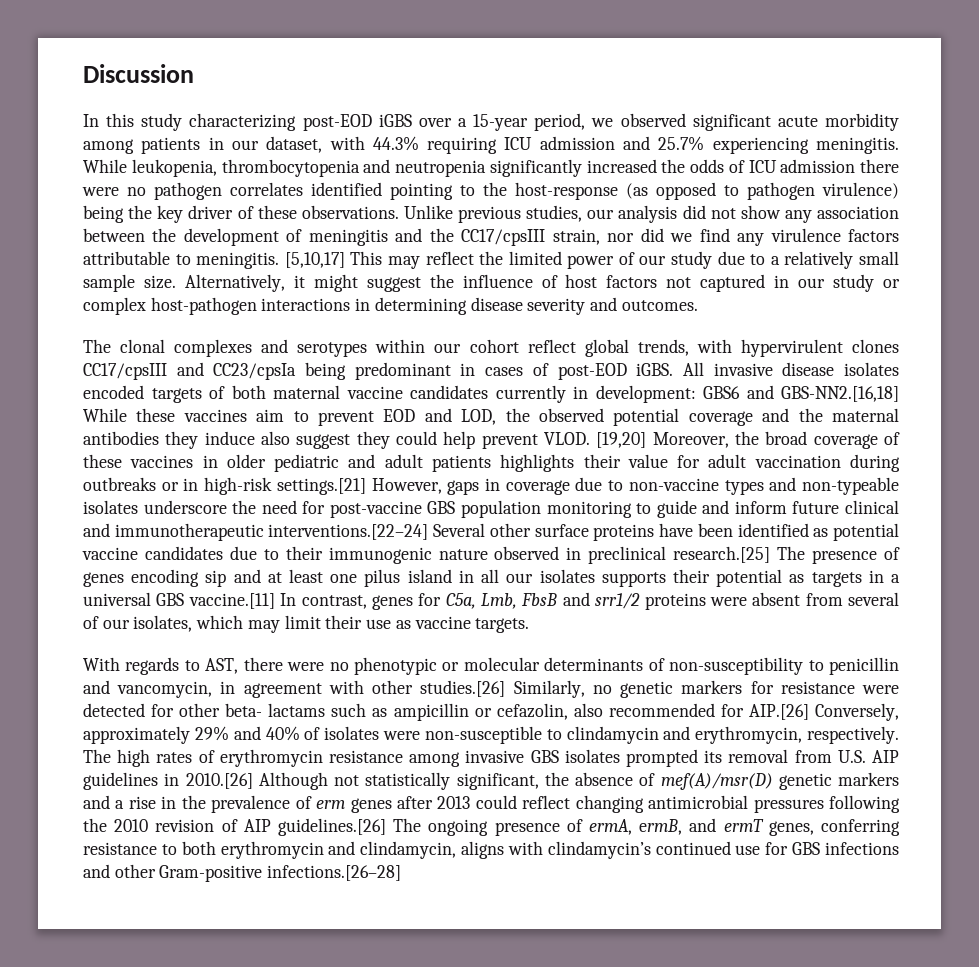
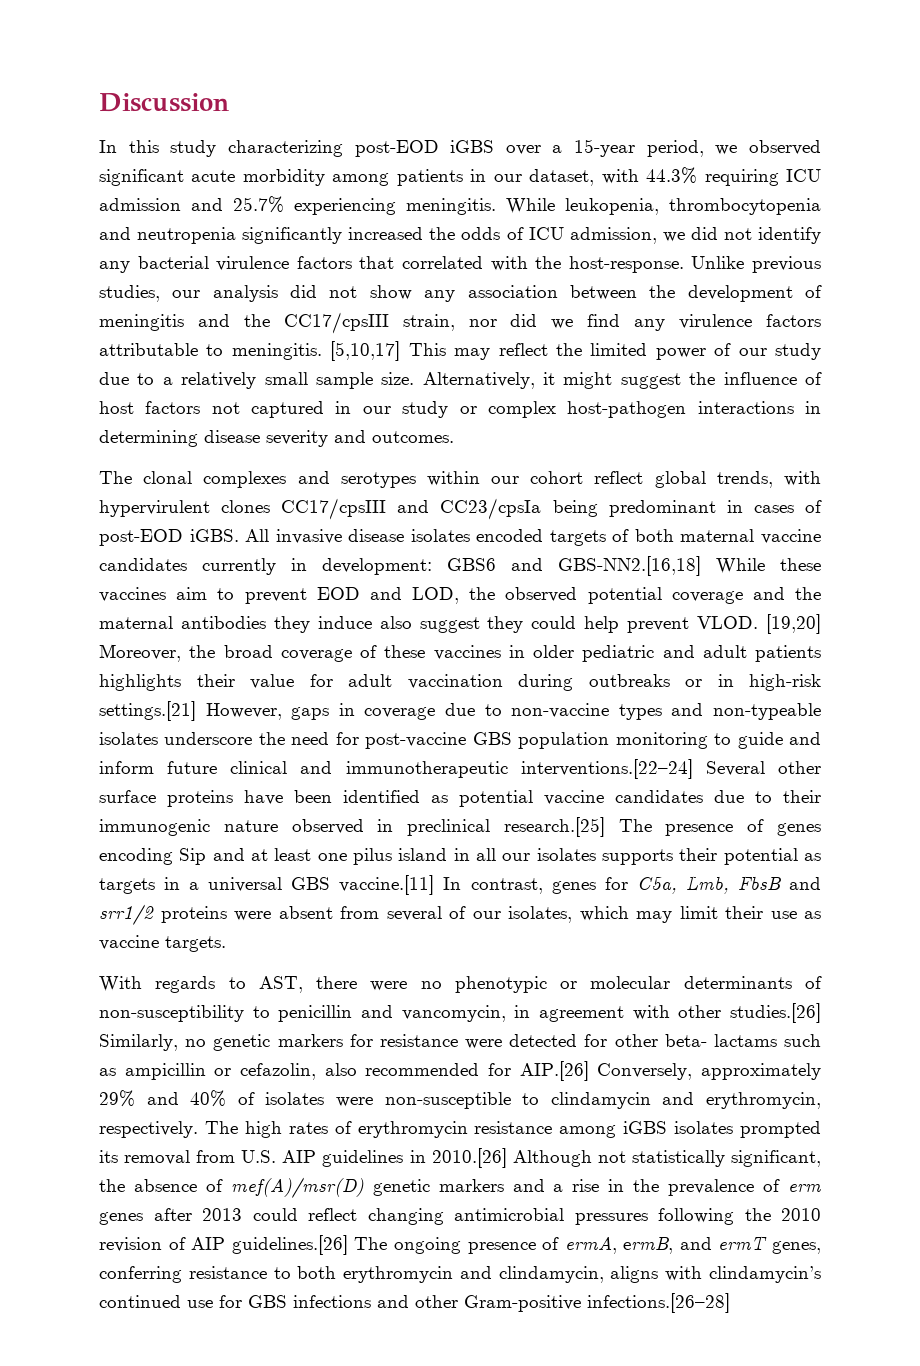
[780,159,899,173] [82,182,899,200] [83,205,399,223] admission there were no pathogen correlates identified pointing to the host-response (as opposed to pathogen virulence) being the key driver of these observations. -> [569,227,821,244] [99,256,684,273] admission, we did not identify any bacterial virulence factors that correlated with the host-response.
[205,570,227,587] sip -> [179,848,207,865] Sip
[465,750,559,763] invasive GBS -> [623,1121,668,1134] iGBS

